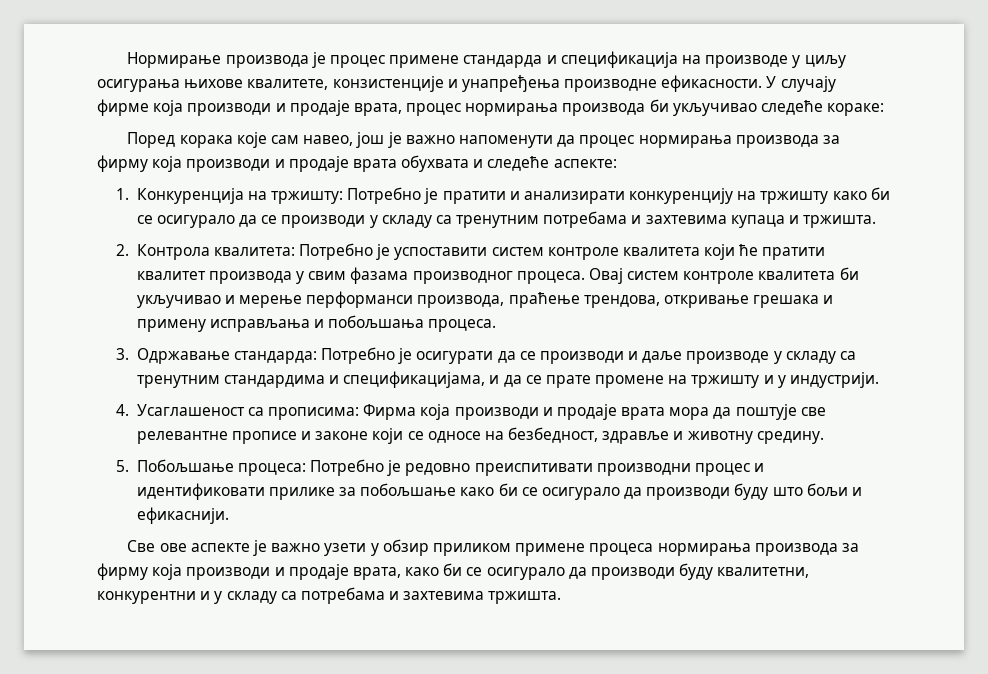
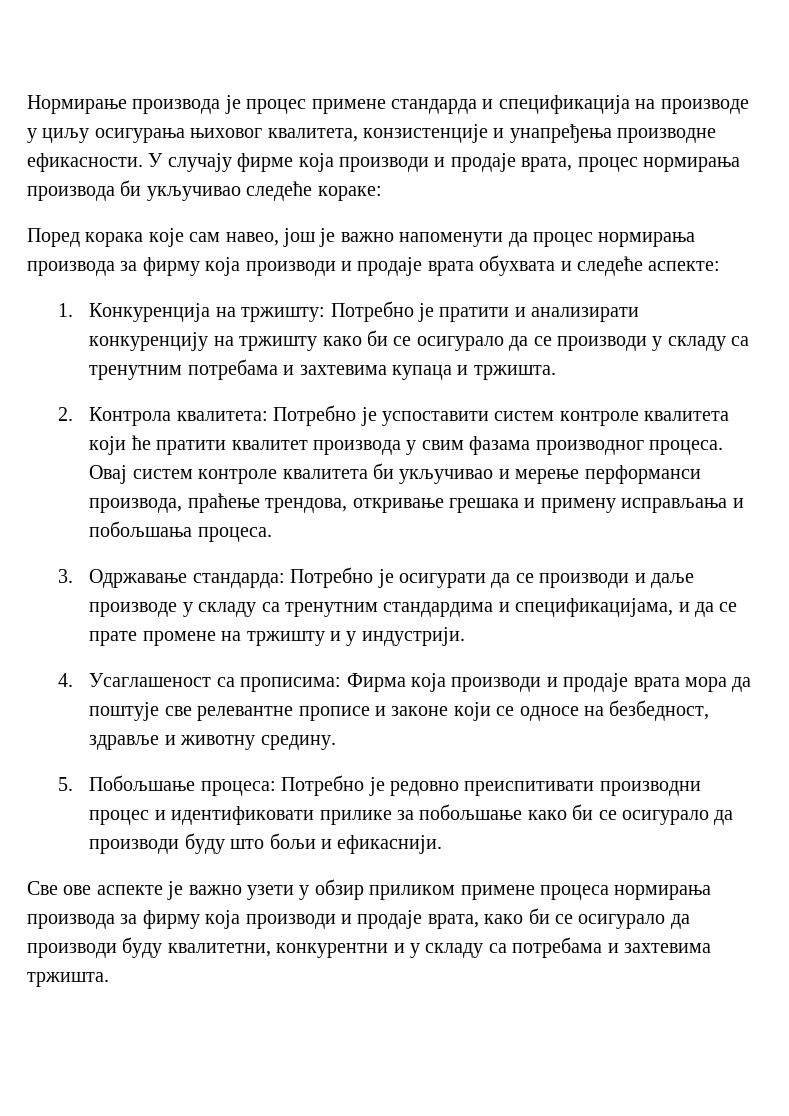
[184,79,329,90] њихове квалитете, -> [190,128,358,142] њиховог квалитета,

